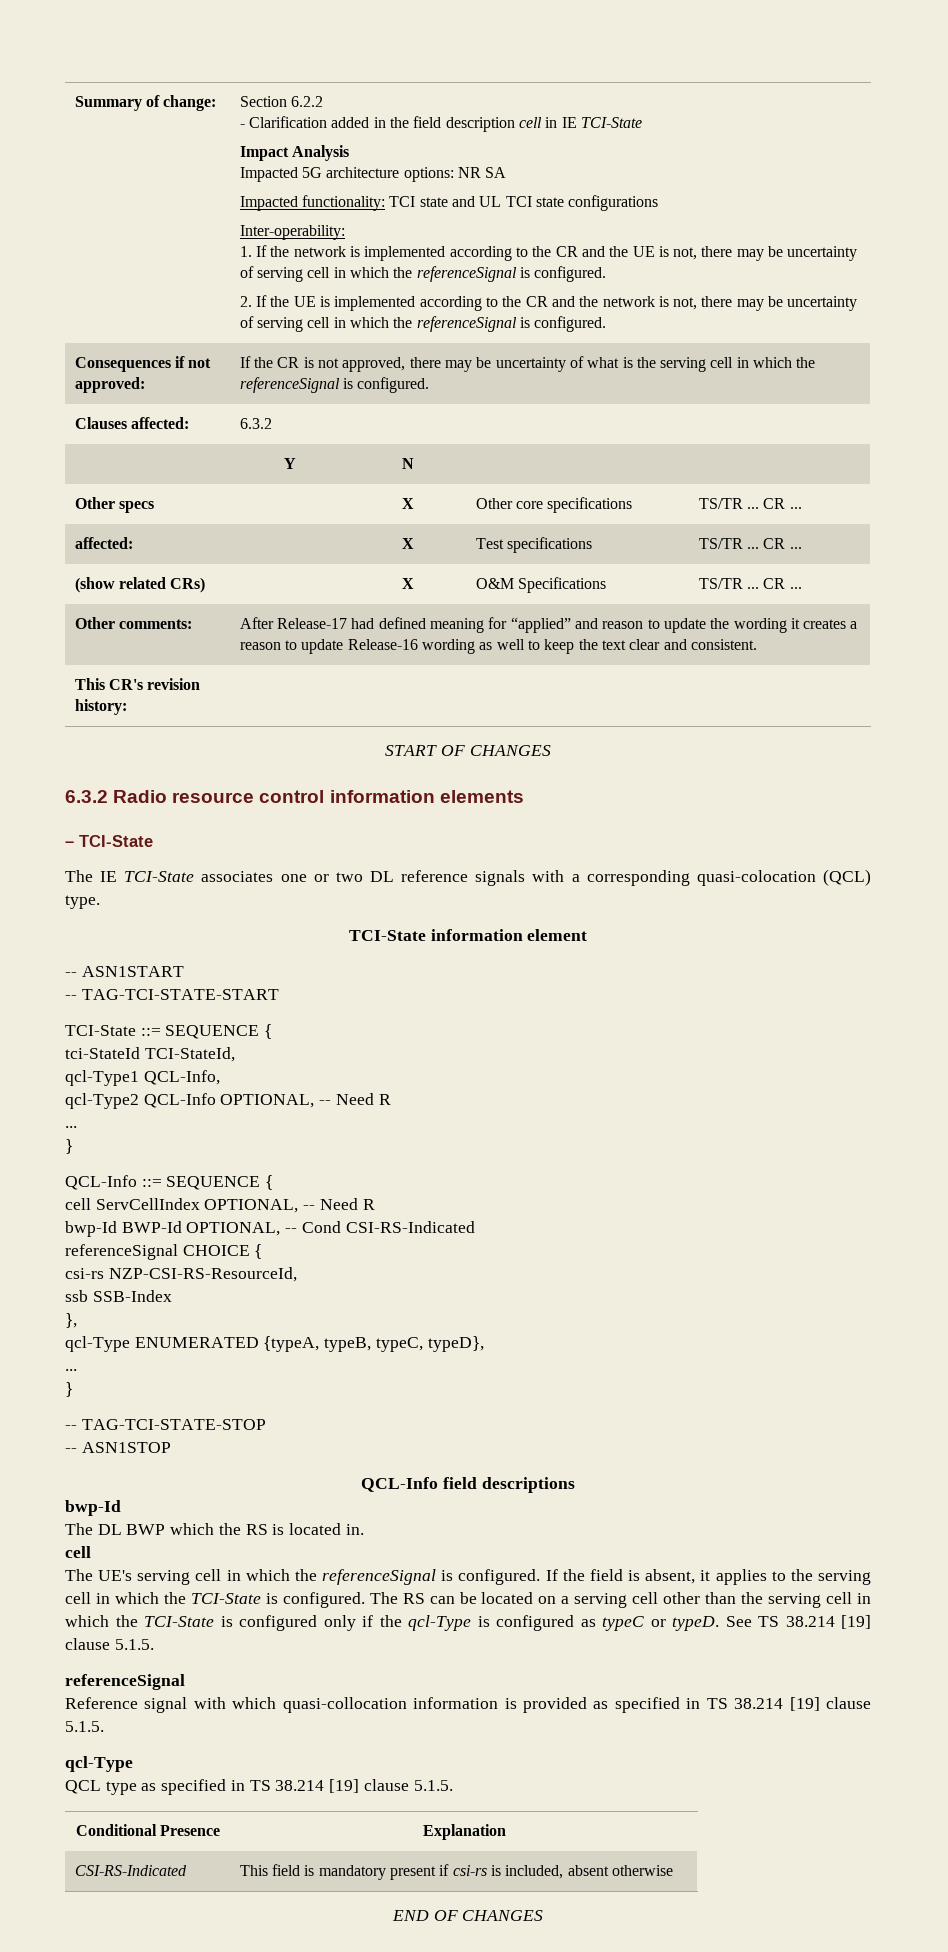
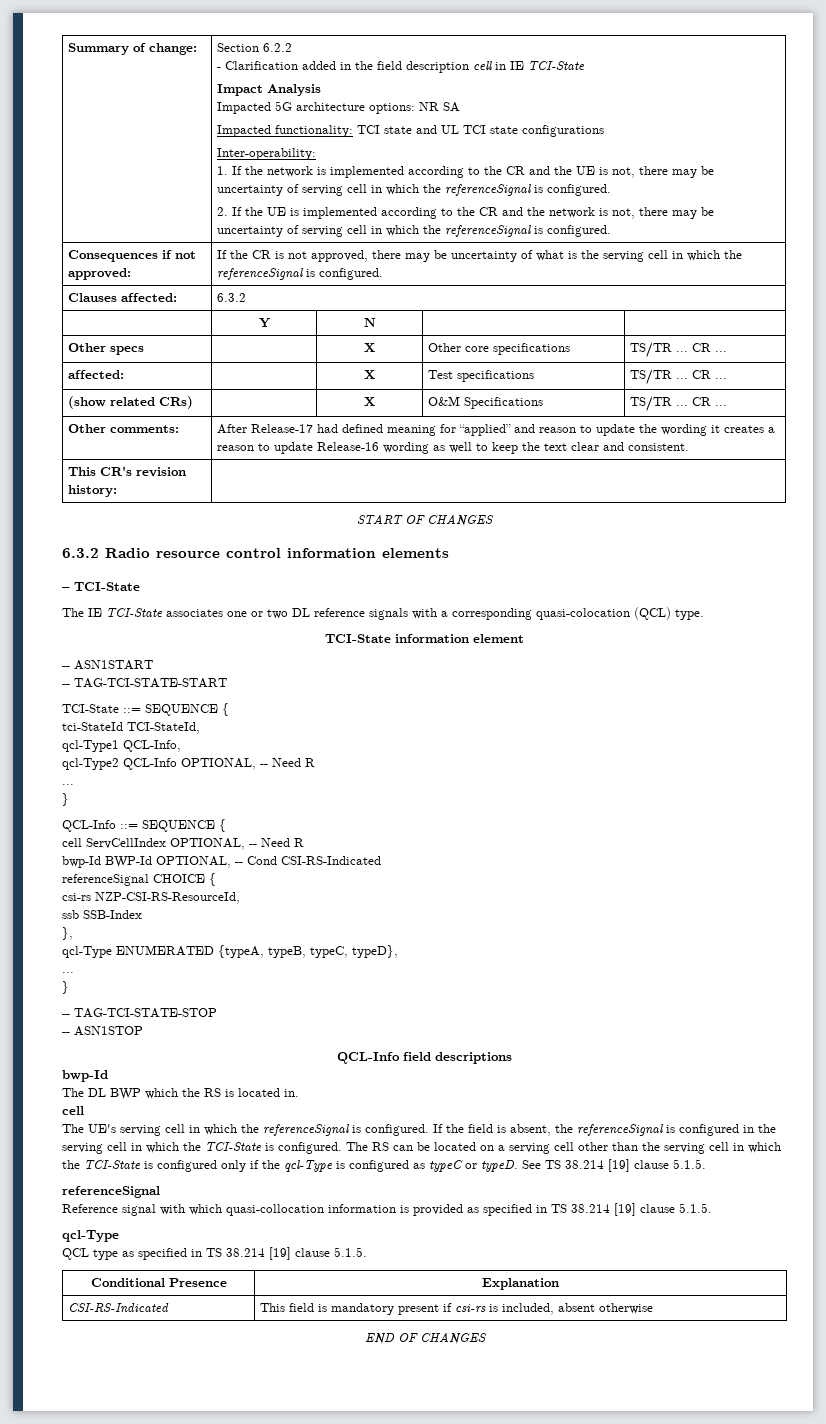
[700,1569,786,1585] it applies to -> [555,1124,754,1136] the referenceSignal is configured in

